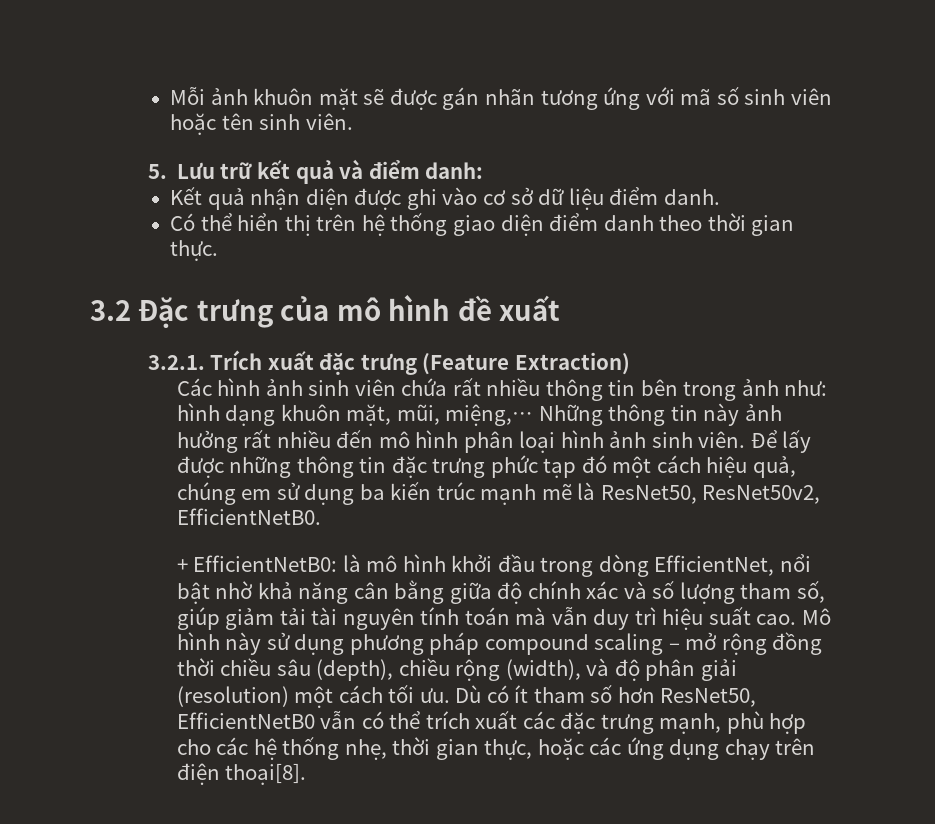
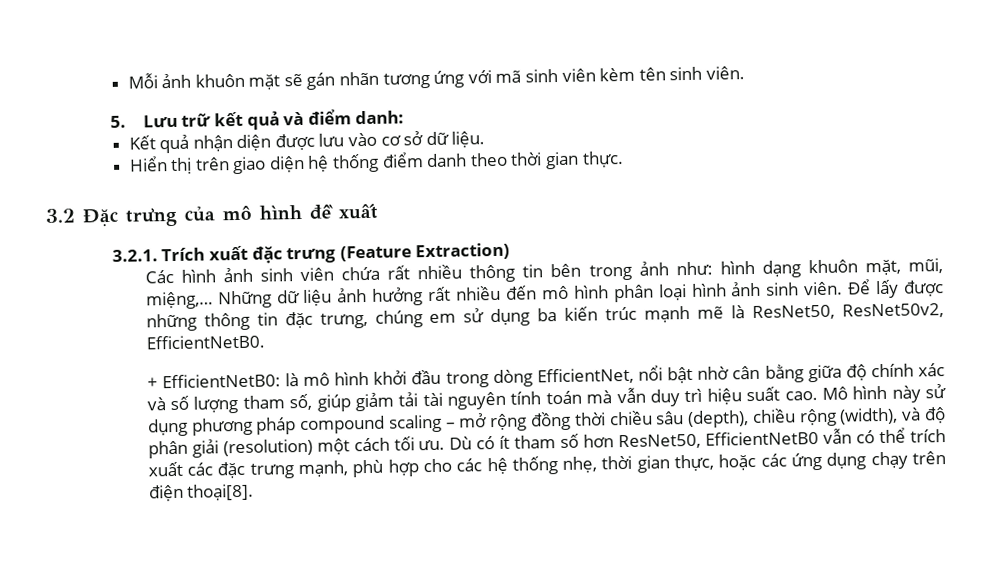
[389,88,437,110] được -> (303, 80) none
[716,86,832,105] [170,113,217,135] số sinh viên hoặc -> [525,67,636,83] sinh viên kèm
[406,189,437,210] ghi -> [318,133,345,147] lưu
[568,187,720,210] [170,212,544,236] liệu điểm danh. // Có thể hiển thị trên hệ thống giao diện -> [451,131,486,148] [128,153,380,175] liệu. // Hiển thị trên giao diện hệ thống
[608,403,740,426] thông tin này -> [276,289,333,306] dữ liệu
[432,455,796,478] trưng phức tạp đó một cách hiệu quả, -> [319,312,368,329] trưng,
[257,582,349,604] khả năng -> (730, 373) none

